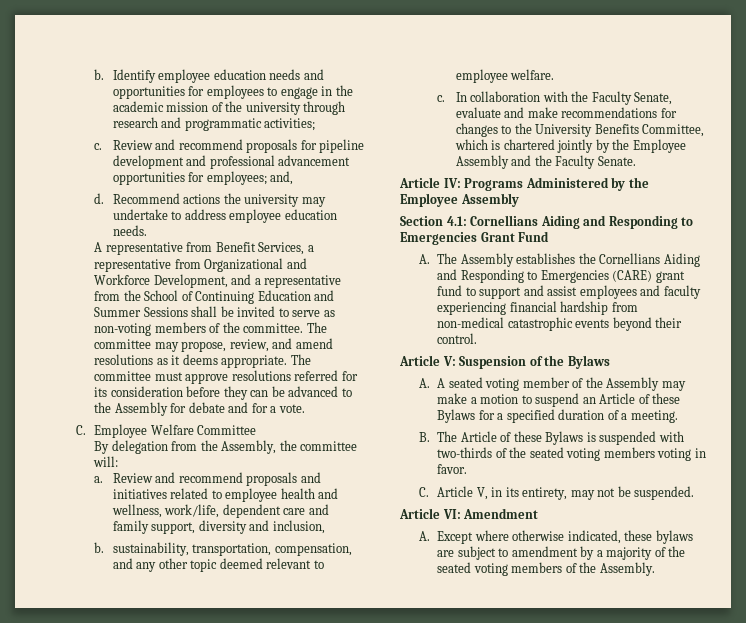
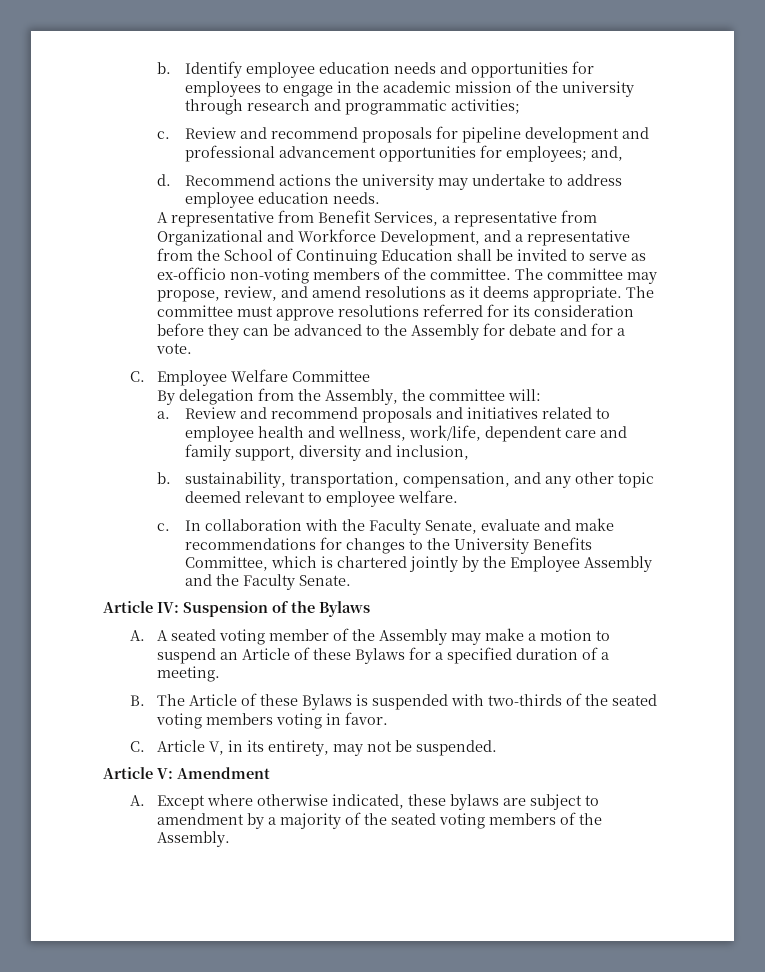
[314,290,335,301] [94,307,188,317] and Summer Sessions -> (454, 255) none
(335, 313) none -> [157,267,227,280] ex-officio
[464,177,649,191] [400,193,519,207] [400,215,694,229] [400,231,550,245] [418,253,700,267] [437,269,685,283] [437,285,701,299] [437,301,638,315] [437,317,683,331] [437,333,478,344] [399,355,456,366] Programs Administered by the Employee Assembly // Section 4.1: Cornellians Aiding and Responding to Emergencies Grant Fund // A. The Assembly establishes the Cornellians Aiding and Responding to Emergencies (CARE) grant fund to support and assist employees and faculty experiencing financial hardship from non-medical catastrophic events beyond their control. // Article V: -> (179, 607) none
[442,509,461,519] VI: -> [157,768,173,779] V:

